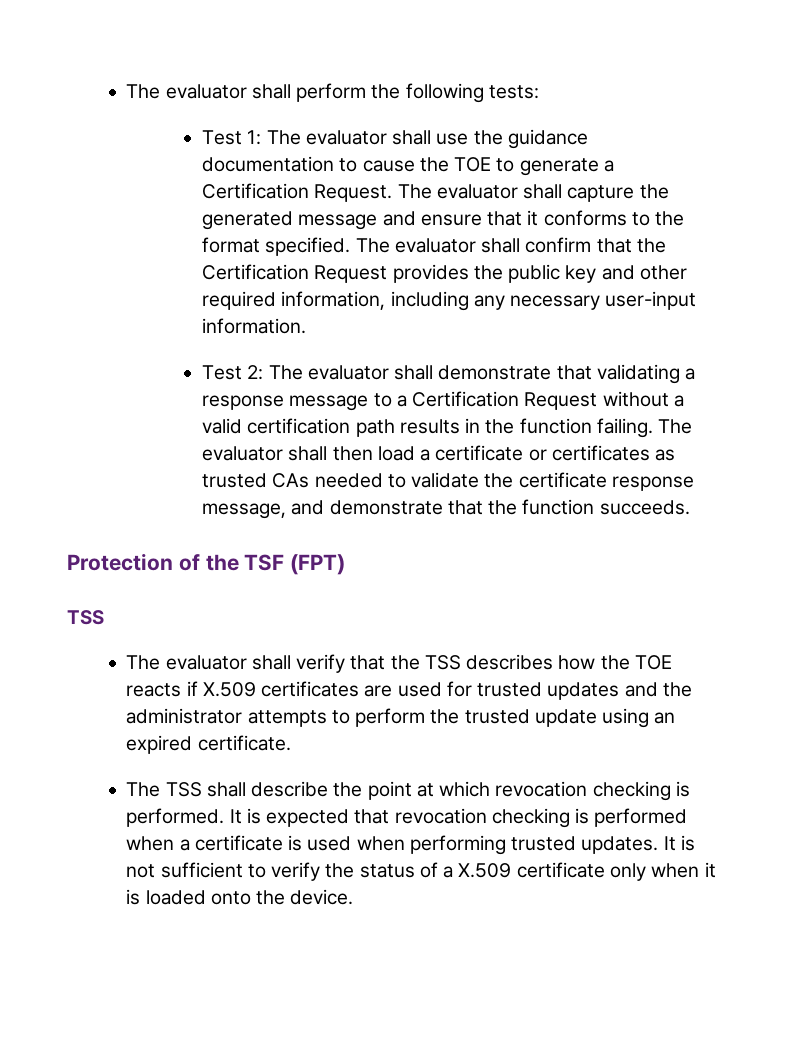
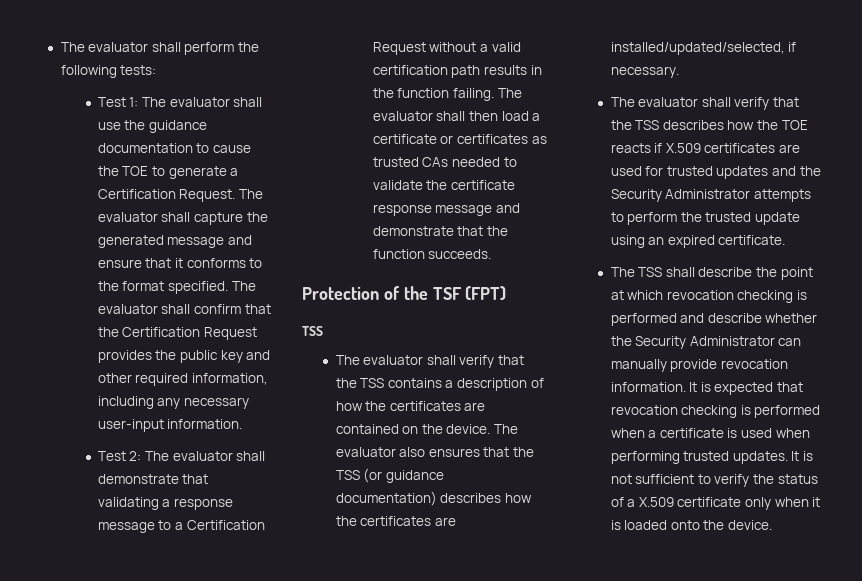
[202,503,287,519] message, -> [435,205,493,216] message
(104, 617) none -> [335,355,525,368] [335,378,544,391] [335,401,486,411] [335,424,519,434] [335,447,535,457] [335,468,444,483] [335,491,532,506] [335,516,456,526] [610,42,797,55] [610,66,679,78] // The evaluator shall verify that the TSS contains a description of how the certificates are contained on the device. The evaluator also ensures that the TSS (or guidance documentation) describes how the certificates are installed/updated/selected, if necessary.
[126,708,243,724] administrator -> [610,189,751,202] Security Administrator
[126,808,225,827] performed. -> [610,313,818,326] [610,336,802,349] [610,359,788,372] [610,382,686,392] performed and describe whether the Security Administrator can manually provide revocation information.

